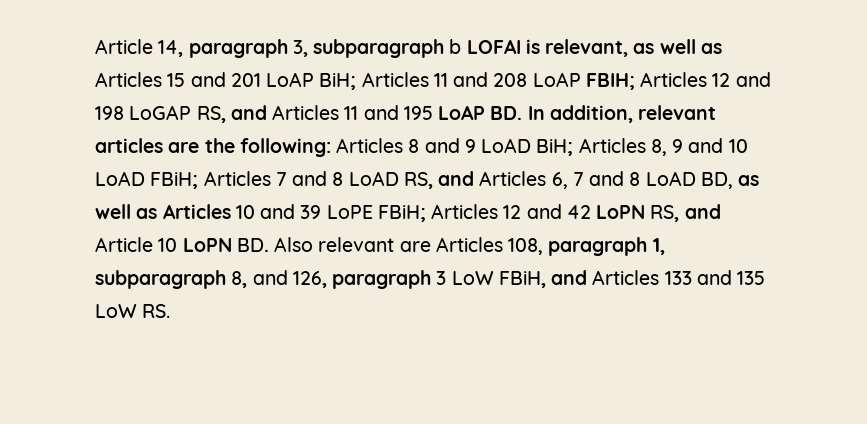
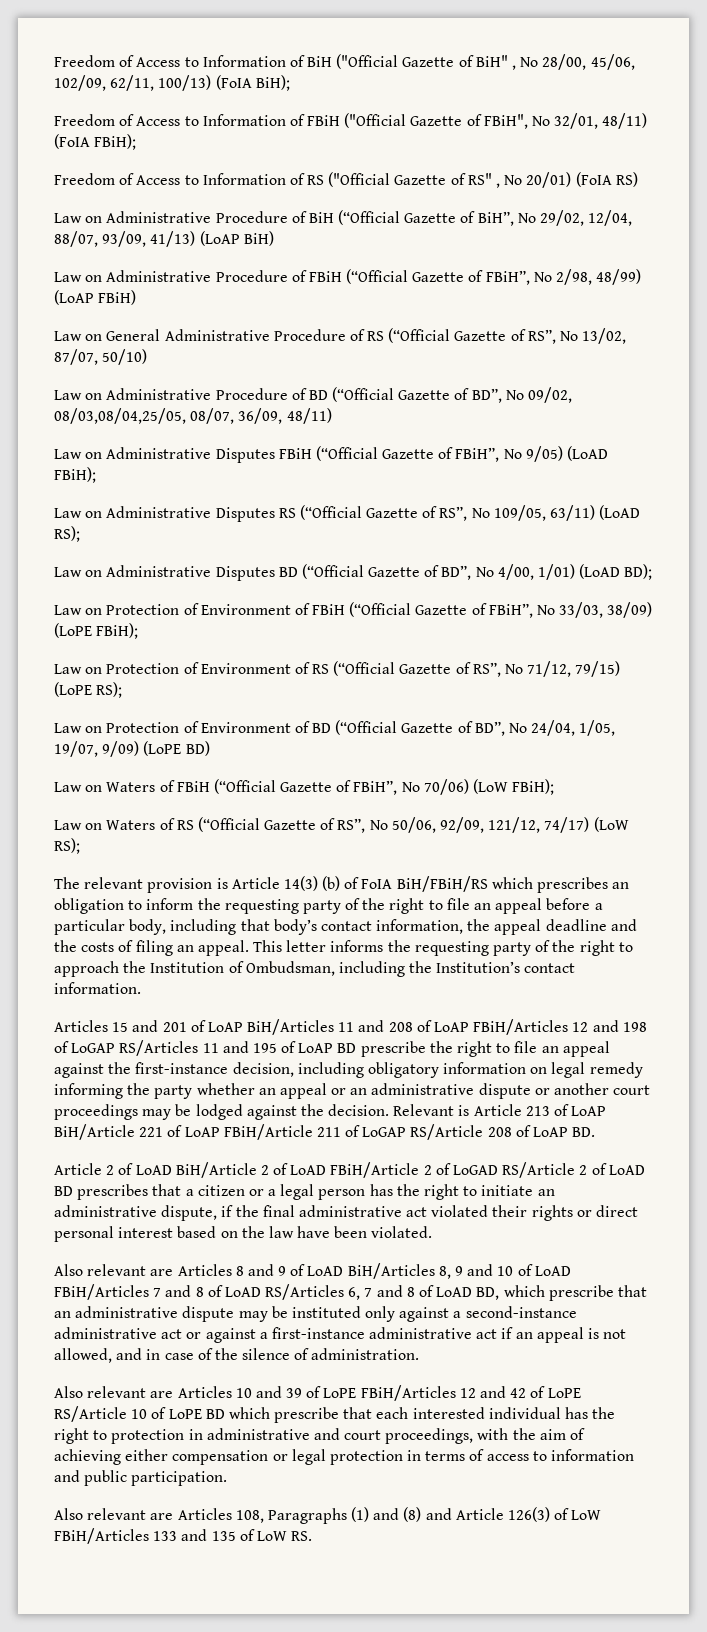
[95,39,722,58] [95,72,771,90] [95,105,717,123] [95,138,331,157] Article 14, paragraph 3, subparagraph b LOFAI is relevant, as well as Articles 15 and 201 LoAP BiH; Articles 11 and 208 LoAP FBIH; Articles 12 and 198 LoGAP RS, and Articles 11 and 195 LoAP BD. In addition, relevant articles are the following: -> [54,54,635,70] [54,75,290,91] [54,113,648,129] [54,134,137,150] [54,172,638,188] [54,210,633,226] [54,231,274,247] [54,269,642,285] [54,290,137,305] [54,328,627,344] [54,349,148,365] [54,387,573,403] [54,408,332,424] [54,446,609,463] [54,467,96,483] [54,505,641,522] [54,526,80,542] [54,564,653,581] [54,602,653,618] [54,623,139,639] [54,661,621,677] [54,682,123,698] [54,720,616,736] [54,741,210,757] [54,779,555,795] [54,817,629,833] [54,838,80,854] [54,876,630,893] [54,898,603,914] [54,919,637,935] [54,940,633,956] [54,961,576,977] [54,982,141,994] [54,1019,647,1035] [54,1040,610,1057] [54,1062,643,1078] [54,1083,651,1099] [54,1104,607,1120] [54,1124,596,1140] [54,1162,645,1178] [54,1184,555,1200] [54,1205,639,1221] [54,1226,433,1242] [54,1264,174,1276] Freedom of Access to Information of BiH ("Official Gazette of BiH" , No 28/00, 45/06, 102/09, 62/11, 100/13) (FoIA BiH); // Freedom of Access to Information of FBiH ("Official Gazette of FBiH", No 32/01, 48/11) (FoIA FBiH); // Freedom of Access to Information of RS ("Official Gazette of RS" , No 20/01) (FoIA RS) // Law on Administrative Procedure of BiH (“Official Gazette of BiH”, No 29/02, 12/04, 88/07, 93/09, 41/13) (LoAP BiH) // Law on Administrative Procedure of FBiH (“Official Gazette of FBiH”, No 2/98, 48/99) (LoAP FBiH) // Law on General Administrative Procedure of RS (“Official Gazette of RS”, No 13/02, 87/07, 50/10) // Law on Administrative Procedure of BD (“Official Gazette of BD”, No 09/02, 08/03,08/04,25/05, 08/07, 36/09, 48/11) // Law on Administrative Disputes FBiH (“Official Gazette of FBiH”, No 9/05) (LoAD FBiH); // Law on Administrative Disputes RS (“Official Gazette of RS”, No 109/05, 63/11) (LoAD RS); // Law on Administrative Disputes BD (“Official Gazette of BD”, No 4/00, 1/01) (LoAD BD); // Law on Protection of Environment of FBiH (“Official Gazette of FBiH”, No 33/03, 38/09) (LoPE FBiH); // Law on Protection of Environment of RS (“Official Gazette of RS”, No 71/12, 79/15) (LoPE RS); // Law on Protection of Environment of BD (“Official Gazette of BD”, No 24/04, 1/05, 19/07, 9/09) (LoPE BD) // Law on Waters of FBiH (“Official Gazette of FBiH”, No 70/06) (LoW FBiH); // Law on Waters of RS (“Official Gazette of RS”, No 50/06, 92/09, 121/12, 74/17) (LoW RS); // The relevant provision is Article 14(3) (b) of FoIA BiH/FBiH/RS which prescribes an obligation to inform the requesting party of the right to file an appeal before a particular body, including that body’s contact information, the appeal deadline and the costs of filing an appeal. This letter informs the requesting party of the right to approach the Institution of Ombudsman, including the Institution’s contact information. // Articles 15 and 201 of LoAP BiH/Articles 11 and 208 of LoAP FBiH/Articles 12 and 198 of LoGAP RS/Articles 11 and 195 of LoAP BD prescribe the right to file an appeal against the first-instance decision, including obligatory information on legal remedy informing the party whether an appeal or an administrative dispute or another court proceedings may be lodged against the decision. Relevant is Article 213 of LoAP BiH/Article 221 of LoAP FBiH/Article 211 of LoGAP RS/Article 208 of LoAP BD. // Article 2 of LoAD BiH/Article 2 of LoAD FBiH/Article 2 of LoGAD RS/Article 2 of LoAD BD prescribes that a citizen or a legal person has the right to initiate an administrative dispute, if the final administrative act violated their rights or direct personal interest based on the law have been violated. // Also relevant are
[481,138,646,156] LoAD BiH; Articles -> [290,1263,435,1279] of LoAD BiH/Articles
[95,171,547,189] LoAD FBiH; Articles 7 and 8 LoAD RS, and Articles -> [517,1264,571,1276] [54,1284,345,1300] of LoAD FBiH/Articles 7 and 8 of LoAD RS/Articles
(641, 179) none -> [419,1285,435,1297] of
[738,175,760,186] [95,204,721,222] [95,237,269,252] as well as Articles 10 and 39 LoPE FBiH; Articles 12 and 42 LoPN RS, and Article 10 LoPN BD. -> [503,1285,647,1301] [54,1306,577,1322] [54,1327,627,1343] [54,1348,420,1363] [54,1385,581,1401] [54,1406,616,1423] [54,1428,586,1444] [54,1449,635,1465] [54,1470,228,1486] which prescribe that an administrative dispute may be instituted only against a second-instance administrative act or against a first-instance administrative act if an appeal is not allowed, and in case of the silence of administration. // Also relevant are Articles 10 and 39 of LoPE FBiH/Articles 12 and 42 of LoPE RS/Article 10 of LoPE BD which prescribe that each interested individual has the right to protection in administrative and court proceedings, with the aim of achieving either compensation or legal protection in terms of access to information and public participation. //
[548,237,665,256] [95,270,660,289] paragraph 1, subparagraph 8, and 126, paragraph 3 LoW FBiH, and Articles -> [267,1507,602,1524] [54,1528,149,1544] Paragraphs (1) and (8) and Article 126(3) of LoW FBiH/Articles
(766, 278) none -> [239,1529,255,1541] of

